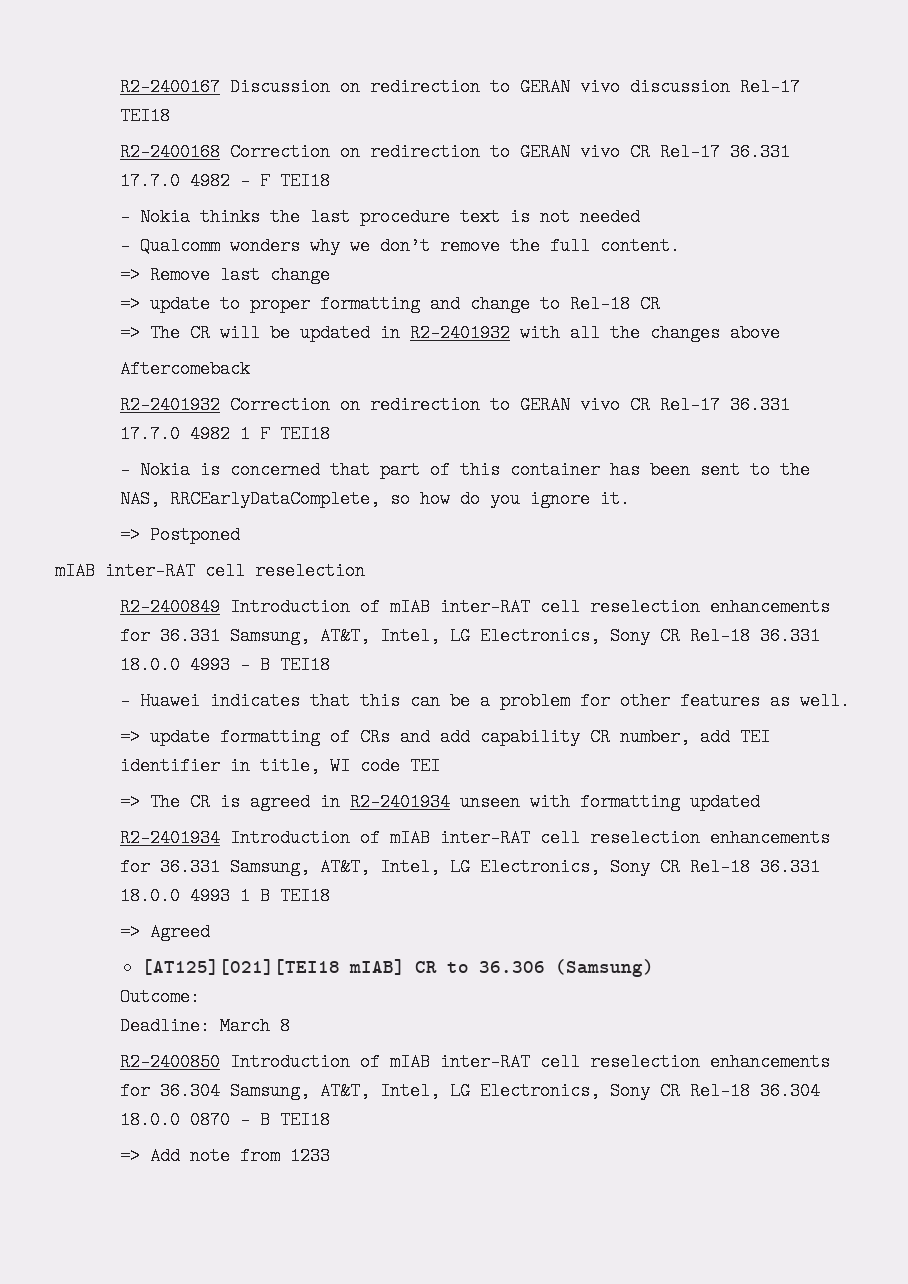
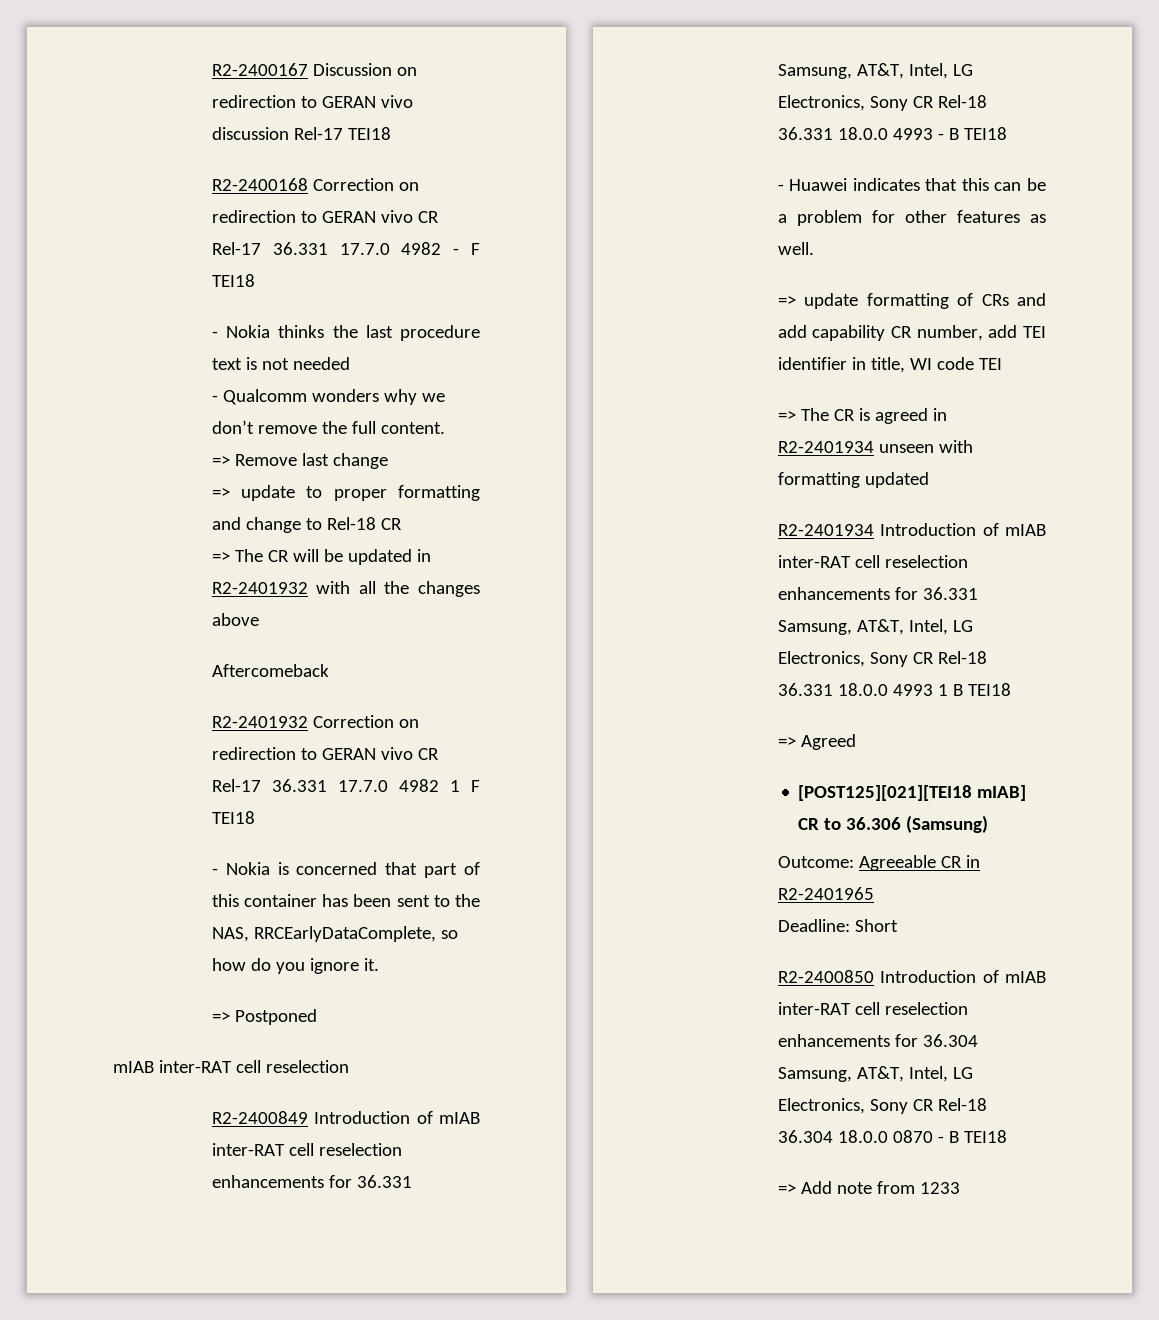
[141,959,340,975] [AT125][021][TEI18 -> [798,785,973,801] [POST125][021][TEI18
(201, 997) none -> [858,855,980,871] [777,887,874,900] Agreeable CR in R2-2401965
[220,1017,291,1035] March 8 -> [854,919,898,932] Short

